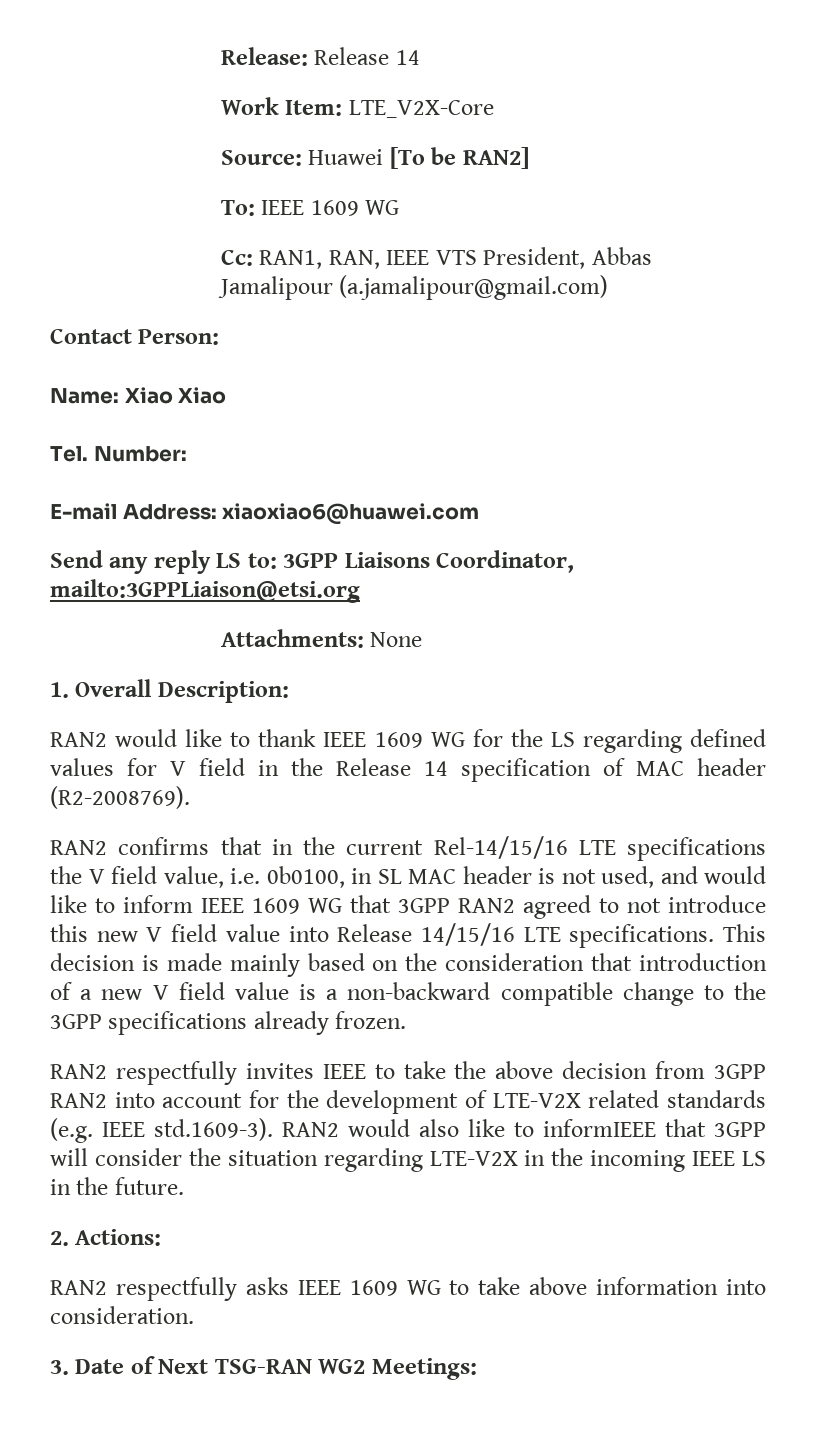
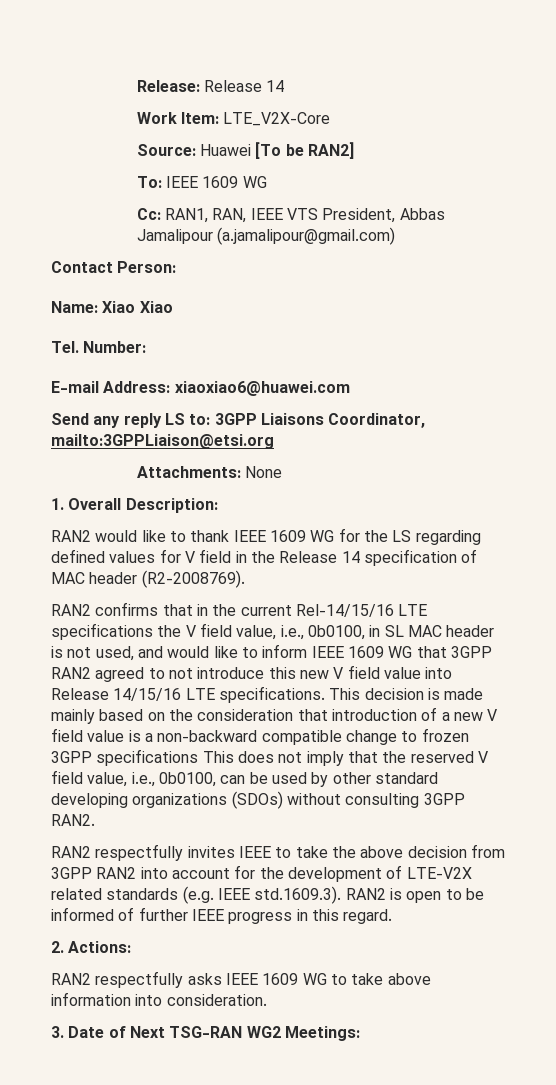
[230,868,260,884] i.e. -> [280,625,304,640] i.e.,
[733,982,766,1000] the -> [421,728,469,742] frozen
[253,1011,407,1035] already frozen. -> [202,751,488,766] [51,770,438,787] [51,791,465,809] [51,814,95,826] This does not imply that the reserved V field value, i.e., 0b0100, can be used by other standard developing organizations (SDOs) without consulting 3GPP RAN2.
[154,1118,766,1141] [50,1148,766,1172] [50,1177,184,1195] std.1609-3). RAN2 would also like to informIEEE that 3GPP will consider the situation regarding LTE-V2X in the incoming IEEE LS in the future. -> [254,886,484,904] [51,907,393,924] std.1609.3). RAN2 is open to be informed of further IEEE progress in this regard.

